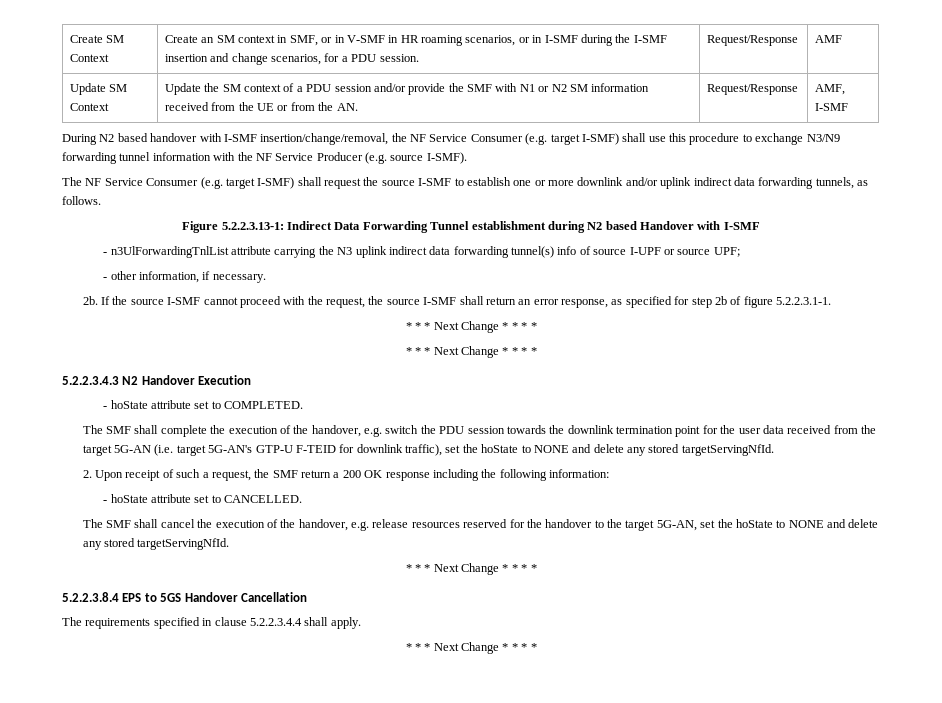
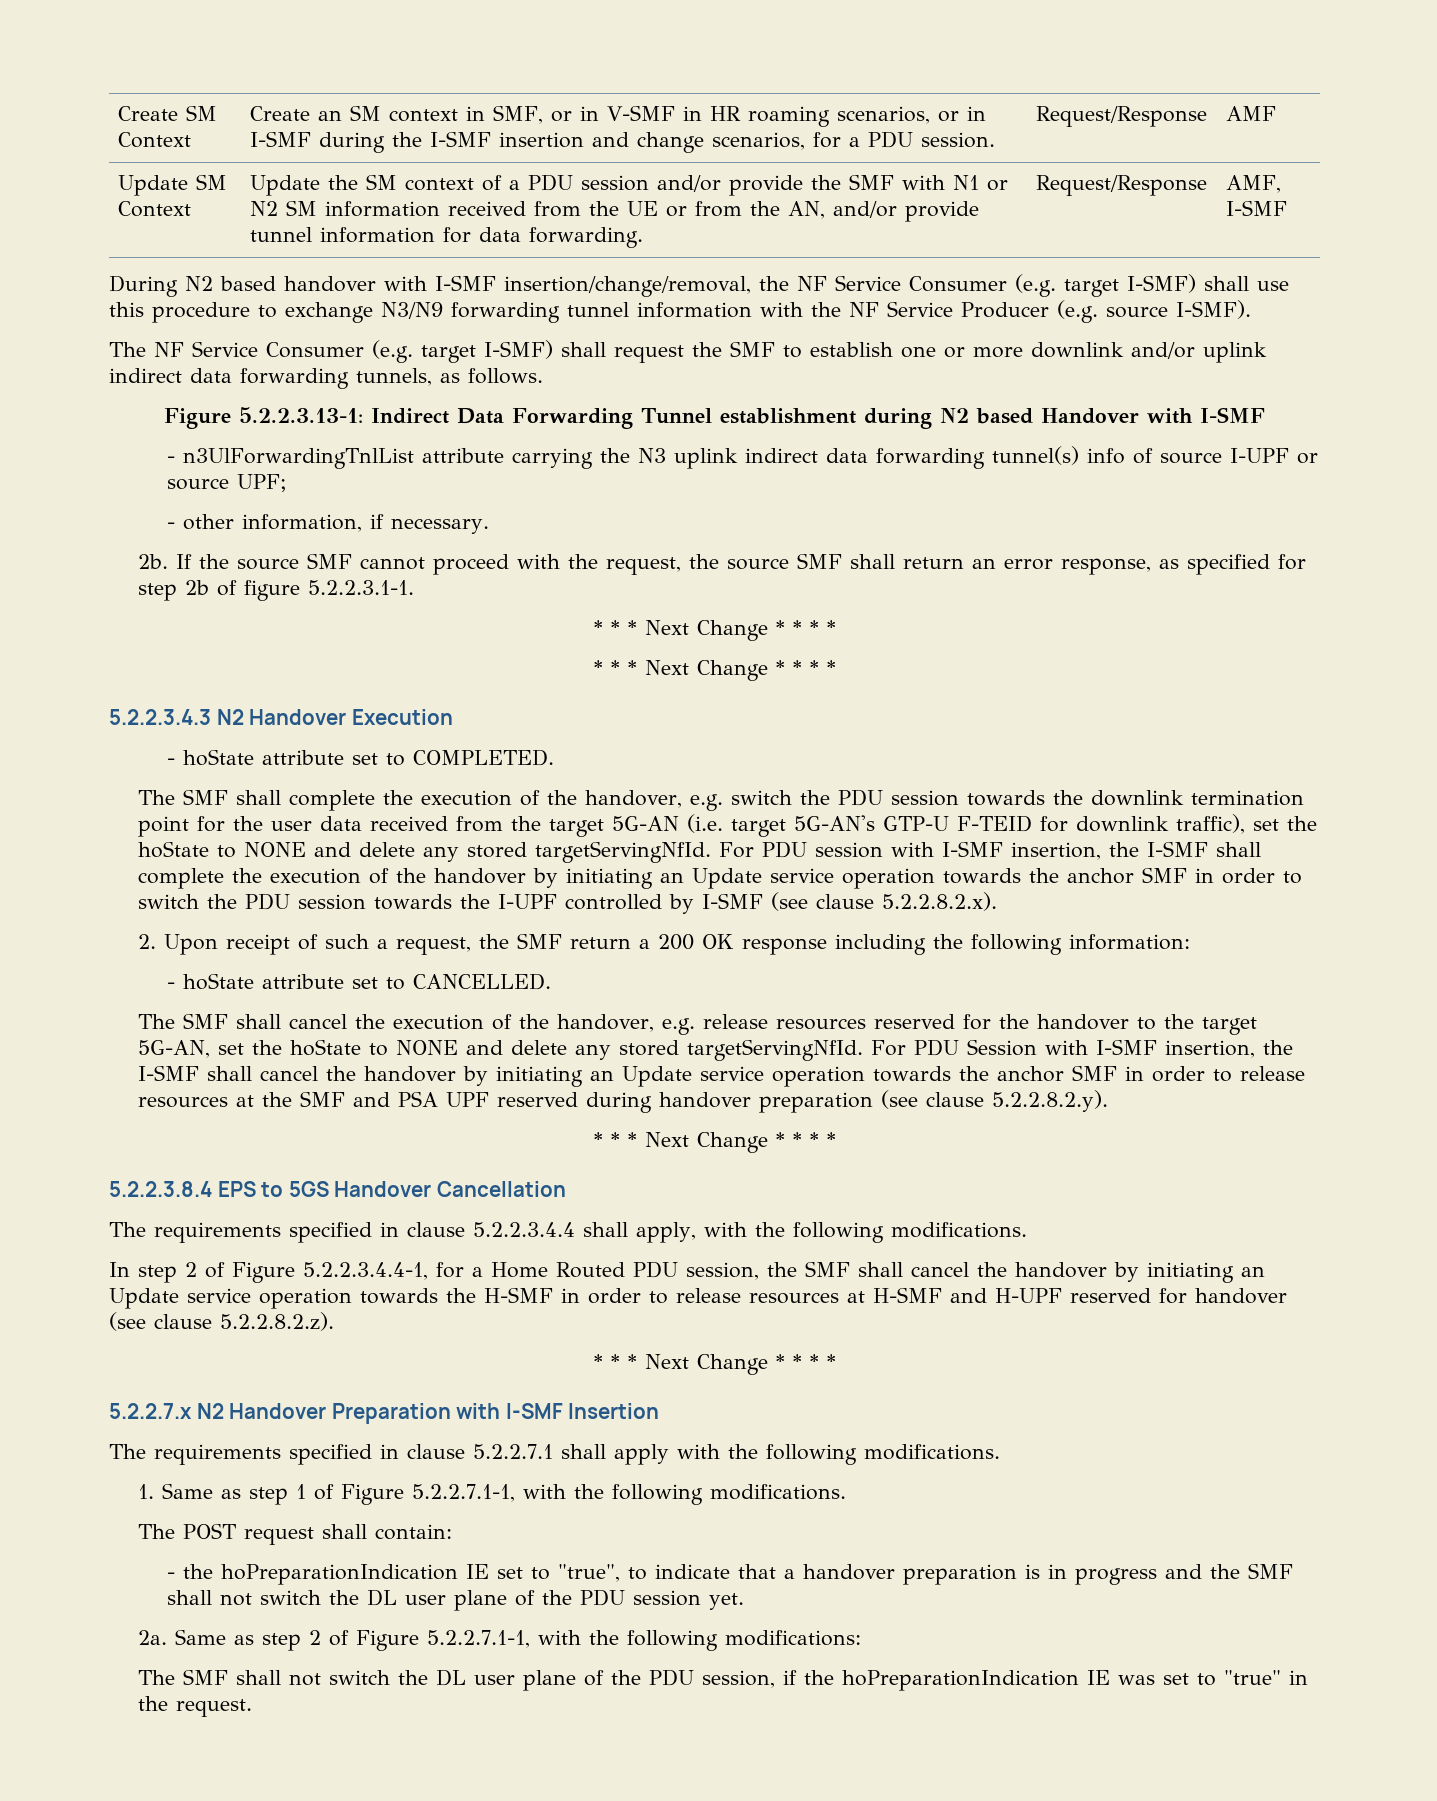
[336,103,358,111] AN. -> [788,201,980,222] [250,227,644,248] AN, and/or provide tunnel information for data forwarding.
[381,178,452,186] source I-SMF -> [730,341,775,357] SMF
[167,297,201,305] I-SMF -> [307,553,353,569] SMF
[423,297,457,305] I-SMF -> [797,553,843,569] SMF
(774, 450) none -> [719,841,1262,860] [138,867,1303,889] [138,892,998,914] For PDU session with I-SMF insertion, the I-SMF shall complete the execution of the handover by initiating an Update service operation towards the anchor SMF in order to switch the PDU session towards the I-UPF controlled by I-SMF (see clause 5.2.2.8.2.x).
(230, 544) none -> [871,1039,1294,1058] [138,1065,1306,1087] [138,1090,1109,1113] For PDU Session with I-SMF insertion, the I-SMF shall cancel the handover by initiating an Update service operation towards the anchor SMF in order to release resources at the SMF and PSA UPF reserved during handover preparation (see clause 5.2.2.8.2.y).
[330,617,361,629] [405,642,537,654] apply. // * * * Next Change * * * * -> [636,1222,1027,1243] [109,1261,1265,1283] [109,1287,1287,1309] [109,1312,334,1331] [593,1354,836,1375] [109,1403,660,1424] [109,1444,1000,1465] [138,1483,847,1505] [138,1523,453,1545] [167,1563,1294,1585] [167,1589,745,1611] [138,1629,862,1651] [138,1669,1309,1691] [138,1696,253,1717] apply, with the following modifications. // In step 2 of Figure 5.2.2.3.4.4-1, for a Home Routed PDU session, the SMF shall cancel the handover by initiating an Update service operation towards the H-SMF in order to release resources at H-SMF and H-UPF reserved for handover (see clause 5.2.2.8.2.z). // * * * Next Change * * * * // 5.2.2.7.x N2 Handover Preparation with I-SMF Insertion // The requirements specified in clause 5.2.2.7.1 shall apply with the following modifications. // 1. Same as step 1 of Figure 5.2.2.7.1-1, with the following modifications. // The POST request shall contain: // - the hoPreparationIndication IE set to "true", to indicate that a handover preparation is in progress and the SMF shall not switch the DL user plane of the PDU session yet. // 2a. Same as step 2 of Figure 5.2.2.7.1-1, with the following modifications: // The SMF shall not switch the DL user plane of the PDU session, if the hoPreparationIndication IE was set to "true" in the request.

